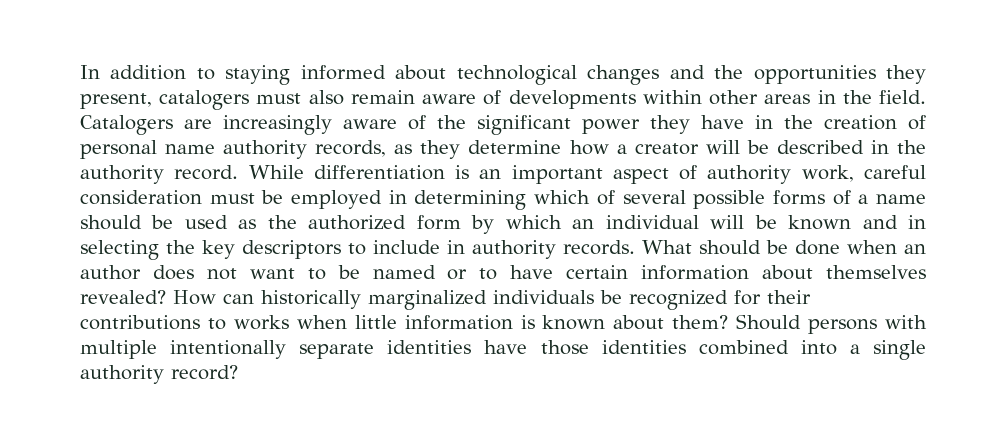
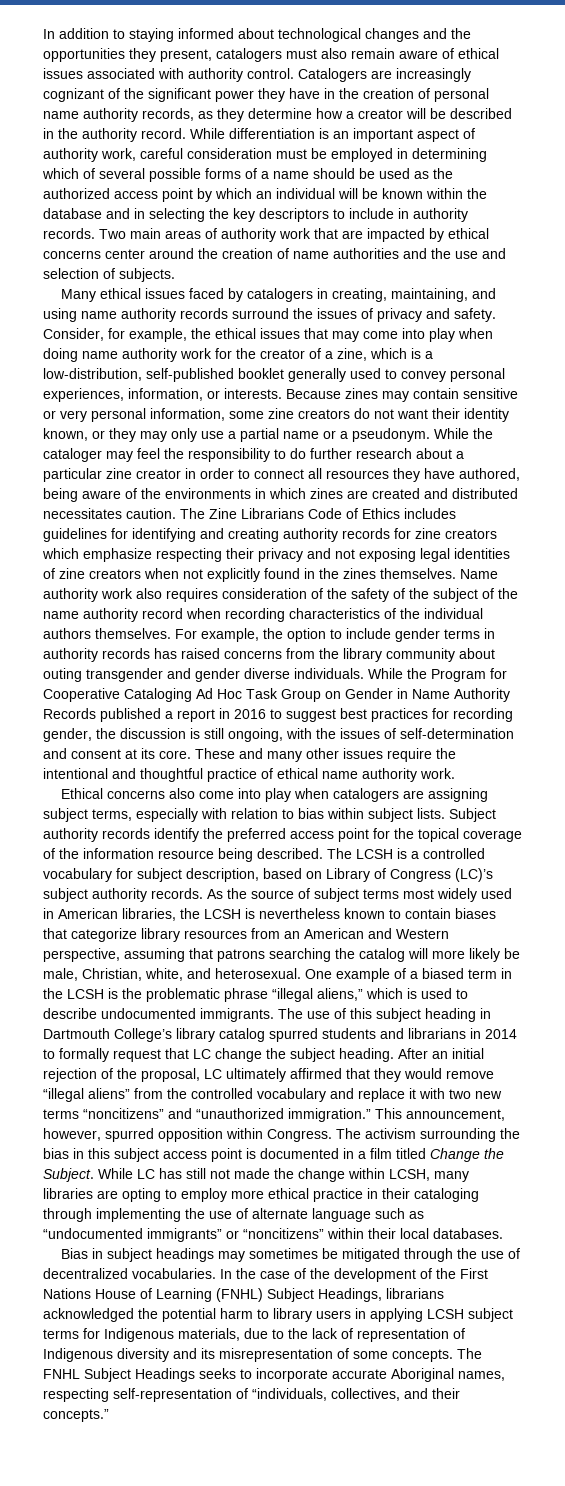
[508,90,927,109] developments within other areas in the field. -> [458,48,499,59] [43,68,294,82] ethical issues associated with authority control.
[343,119,397,129] aware -> [43,88,104,102] cognizant
[416,215,461,230] form -> [114,188,193,202] access point
(852, 222) none -> [426,188,487,199] [43,208,102,219] within the database
[642,240,926,255] [80,265,926,280] [80,290,811,310] [80,314,927,334] [80,340,927,360] [80,365,238,384] What should be done when an author does not want to be named or to have certain information about themselves revealed? How can historically marginalized individuals be recognized for their contributions to works when little information is known about them? Should persons with multiple intentionally separate identities have those identities combined into a single authority record? -> [99,228,489,242] [43,248,506,259] [43,268,175,282] [61,288,497,302] [43,308,496,322] [43,328,493,342] [43,348,433,362] [43,368,505,382] [43,388,518,402] [43,408,509,422] [43,428,493,442] [43,448,464,462] [43,468,520,482] [43,488,518,502] [43,508,456,519] [43,528,497,542] [42,548,510,562] [43,568,498,582] [43,588,518,602] [43,608,483,622] [43,628,495,642] [43,648,495,662] [43,668,507,682] [43,688,510,702] [43,708,513,722] [43,728,514,742] [43,748,456,762] [43,768,455,782] [61,788,489,802] [43,808,496,822] [43,828,522,842] [43,848,485,862] [43,868,493,882] [43,888,512,902] [43,908,496,921] [43,928,449,942] [43,948,520,962] [43,968,512,982] [43,988,468,1002] [43,1008,491,1022] [43,1028,517,1042] [43,1048,484,1062] [43,1068,494,1082] [43,1088,502,1102] [43,1108,505,1122] [43,1128,520,1142] [43,1148,504,1162] [43,1168,469,1182] [43,1188,479,1202] [43,1208,424,1222] [43,1228,503,1242] [61,1248,521,1262] [43,1268,488,1282] [43,1288,444,1302] [43,1308,513,1322] [43,1328,465,1342] [43,1348,482,1362] [43,1368,505,1382] [43,1388,460,1402] [43,1409,109,1422] Two main areas of authority work that are impacted by ethical concerns center around the creation of name authorities and the use and selection of subjects. // Many ethical issues faced by catalogers in creating, maintaining, and using name authority records surround the issues of privacy and safety. Consider, for example, the ethical issues that may come into play when doing name authority work for the creator of a zine, which is a low-distribution, self-published booklet generally used to convey personal experiences, information, or interests. Because zines may contain sensitive or very personal information, some zine creators do not want their identity known, or they may only use a partial name or a pseudonym. While the cataloger may feel the responsibility to do further research about a particular zine creator in order to connect all resources they have authored, being aware of the environments in which zines are created and distributed necessitates caution. The Zine Librarians Code of Ethics includes guidelines for identifying and creating authority records for zine creators which emphasize respecting their privacy and not exposing legal identities of zine creators when not explicitly found in the zines themselves. Name authority work also requires consideration of the safety of the subject of the name authority record when recording characteristics of the individual authors themselves. For example, the option to include gender terms in authority records has raised concerns from the library community about outing transgender and gender diverse individuals. While the Program for Cooperative Cataloging Ad Hoc Task Group on Gender in Name Authority Records published a report in 2016 to suggest best practices for recording gender, the discussion is still ongoing, with the issues of self-determination and consent at its core. These and many other issues require the intentional and thoughtful practice of ethical name authority work. // Ethical concerns also come into play when catalogers are assigning subject terms, especially with relation to bias within subject lists. Subject authority records identify the preferred access point for the topical coverage of the information resource being described. The LCSH is a controlled vocabulary for subject description, based on Library of Congress (LC)’s subject authority records. As the source of subject terms most widely used in American libraries, the LCSH is nevertheless known to contain biases that categorize library resources from an American and Western perspective, assuming that patrons searching the catalog will more likely be male, Christian, white, and heterosexual. One example of a biased term in the LCSH is the problematic phrase “illegal aliens,” which is used to describe undocumented immigrants. The use of this subject heading in Dartmouth College’s library catalog spurred students and librarians in 2014 to formally request that LC change the subject heading. After an initial rejection of the proposal, LC ultimately affirmed that they would remove “illegal aliens” from the controlled vocabulary and replace it with two new terms “noncitizens” and “unauthorized immigration.” This announcement, however, spurred opposition within Congress. The activism surrounding the bias in this subject access point is documented in a film titled Change the Subject. While LC has still not made the change within LCSH, many libraries are opting to employ more ethical practice in their cataloging through implementing the use of alternate language such as “undocumented immigrants” or “noncitizens” within their local databases. // Bias in subject headings may sometimes be mitigated through the use of decentralized vocabularies. In the case of the development of the First Nations House of Learning (FNHL) Subject Headings, librarians acknowledged the potential harm to library users in applying LCSH subject terms for Indigenous materials, due to the lack of representation of Indigenous diversity and its misrepresentation of some concepts. The FNHL Subject Headings seeks to incorporate accurate Aboriginal names, respecting self-representation of “individuals, collectives, and their concepts.”

